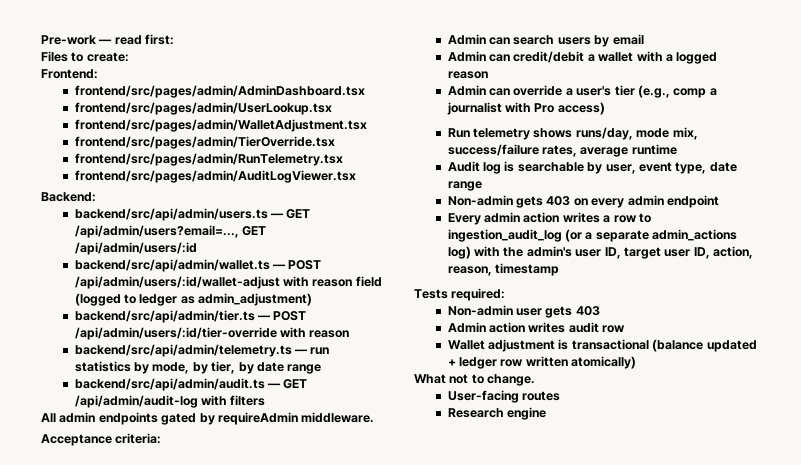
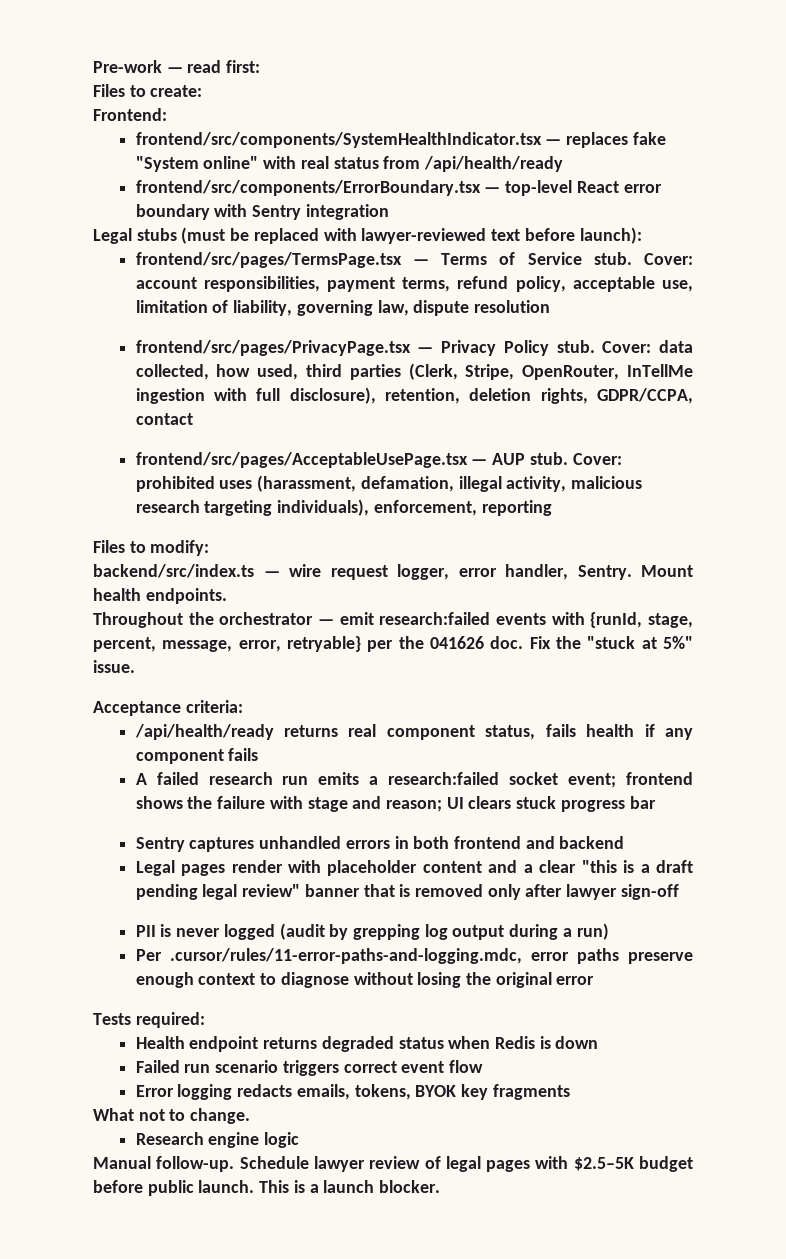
[74,85,365,98] [74,102,332,115] [74,119,367,132] [74,136,335,149] [74,153,343,166] [74,170,356,183] [41,192,96,202] [74,208,311,221] [74,225,267,238] [74,242,197,255] [74,259,322,272] [74,276,382,289] [74,293,313,306] [74,310,307,323] [74,327,350,340] [74,344,330,357] [74,361,322,374] [74,378,308,391] [74,395,266,408] [41,412,375,425] [41,433,162,446] [447,34,644,47] [447,51,718,64] [447,71,488,79] [447,85,717,98] [446,102,605,115] [447,127,698,140] [447,144,677,157] [447,161,737,174] [447,181,482,191] [447,195,719,208] [447,212,651,225] [447,229,738,242] [447,246,754,259] [447,263,560,276] [414,288,506,301] [447,305,600,318] [447,322,626,333] [447,339,757,352] [447,356,637,369] frontend/src/pages/admin/AdminDashboard.tsx // frontend/src/pages/admin/UserLookup.tsx // frontend/src/pages/admin/WalletAdjustment.tsx // frontend/src/pages/admin/TierOverride.tsx // frontend/src/pages/admin/RunTelemetry.tsx // frontend/src/pages/admin/AuditLogViewer.tsx // Backend: // backend/src/api/admin/users.ts — GET /api/admin/users?email=..., GET /api/admin/users/:id // backend/src/api/admin/wallet.ts — POST /api/admin/users/:id/wallet-adjust with reason field (logged to ledger as admin_adjustment) // backend/src/api/admin/tier.ts — POST /api/admin/users/:id/tier-override with reason // backend/src/api/admin/telemetry.ts — run statistics by mode, by tier, by date range // backend/src/api/admin/audit.ts — GET /api/admin/audit-log with filters // All admin endpoints gated by requireAdmin middleware. // Acceptance criteria: // Admin can search users by email // Admin can credit/debit a wallet with a logged reason // Admin can override a user's tier (e.g., comp a journalist with Pro access) // Run telemetry shows runs/day, mode mix, success/failure rates, average runtime // Audit log is searchable by user, event type, date range // Non-admin gets 403 on every admin endpoint // Every admin action writes a row to ingestion_audit_log (or a separate admin_actions log) with the admin's user ID, target user ID, action, reason, timestamp // Tests required: // Non-admin user gets 403 // Admin action writes audit row // Wallet adjustment is transactional (balance updated + ledger row written atomically) -> [135,132,666,148] [135,156,563,172] [135,180,662,196] [135,204,389,220] [93,227,642,244] [135,252,693,268] [135,276,693,292] [135,300,550,316] [135,340,693,356] [135,363,693,380] [135,387,693,404] [135,413,193,425] [135,452,622,468] [135,475,642,492] [135,499,552,516] [93,540,210,556] [93,564,693,580] [93,588,227,604] [93,612,693,628] [93,636,693,652] [93,660,135,673] [93,700,243,716] [134,724,693,740] [135,748,259,764] [135,772,693,788] [135,796,656,812] [135,836,625,852] [135,860,693,876] [135,884,679,900] [135,923,609,940] [135,948,694,964] [135,972,595,988] [93,1012,205,1028] [135,1036,599,1052] [135,1060,483,1076] [135,1084,570,1100] frontend/src/components/SystemHealthIndicator.tsx — replaces fake "System online" with real status from /api/health/ready // frontend/src/components/ErrorBoundary.tsx — top-level React error boundary with Sentry integration // Legal stubs (must be replaced with lawyer-reviewed text before launch): // frontend/src/pages/TermsPage.tsx — Terms of Service stub. Cover: account responsibilities, payment terms, refund policy, acceptable use, limitation of liability, governing law, dispute resolution // frontend/src/pages/PrivacyPage.tsx — Privacy Policy stub. Cover: data collected, how used, third parties (Clerk, Stripe, OpenRouter, InTellMe ingestion with full disclosure), retention, deletion rights, GDPR/CCPA, contact // frontend/src/pages/AcceptableUsePage.tsx — AUP stub. Cover: prohibited uses (harassment, defamation, illegal activity, malicious research targeting individuals), enforcement, reporting // Files to modify: // backend/src/index.ts — wire request logger, error handler, Sentry. Mount health endpoints. // Throughout the orchestrator — emit research:failed events with {runId, stage, percent, message, error, retryable} per the 041626 doc. Fix the "stuck at 5%" issue. // Acceptance criteria: // /api/health/ready returns real component status, fails health if any component fails // A failed research run emits a research:failed socket event; frontend shows the failure with stage and reason; UI clears stuck progress bar // Sentry captures unhandled errors in both frontend and backend // Legal pages render with placeholder content and a clear "this is a draft pending legal review" banner that is removed only after lawyer sign-off // PII is never logged (audit by grepping log output during a run) // Per .cursor/rules/11-error-paths-and-logging.mdc, error paths preserve enough context to diagnose without losing the original error // Tests required: // Health endpoint returns degraded status when Redis is down // Failed run scenario triggers correct event flow // Error logging redacts emails, tokens, BYOK key fragments
[447,390,561,403] // User-facing routes -> (251, 1116) none
(547, 413) none -> [264,1132,300,1148] [93,1156,693,1172] [93,1180,441,1196] logic // Manual follow-up. Schedule lawyer review of legal pages with $2.5–5K budget before public launch. This is a launch blocker.

